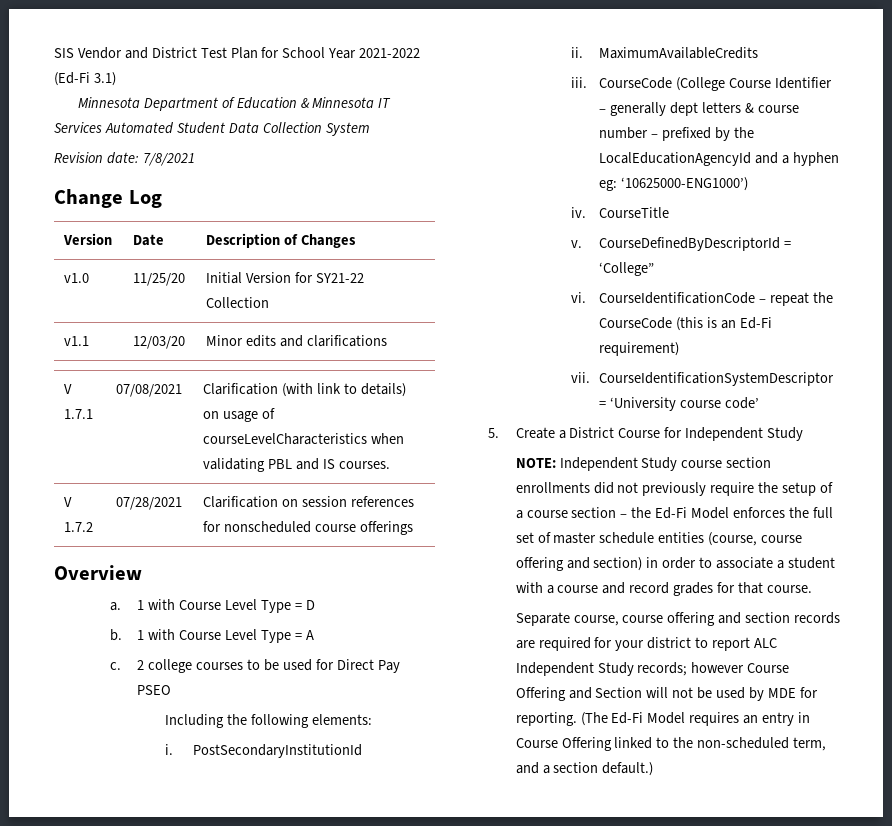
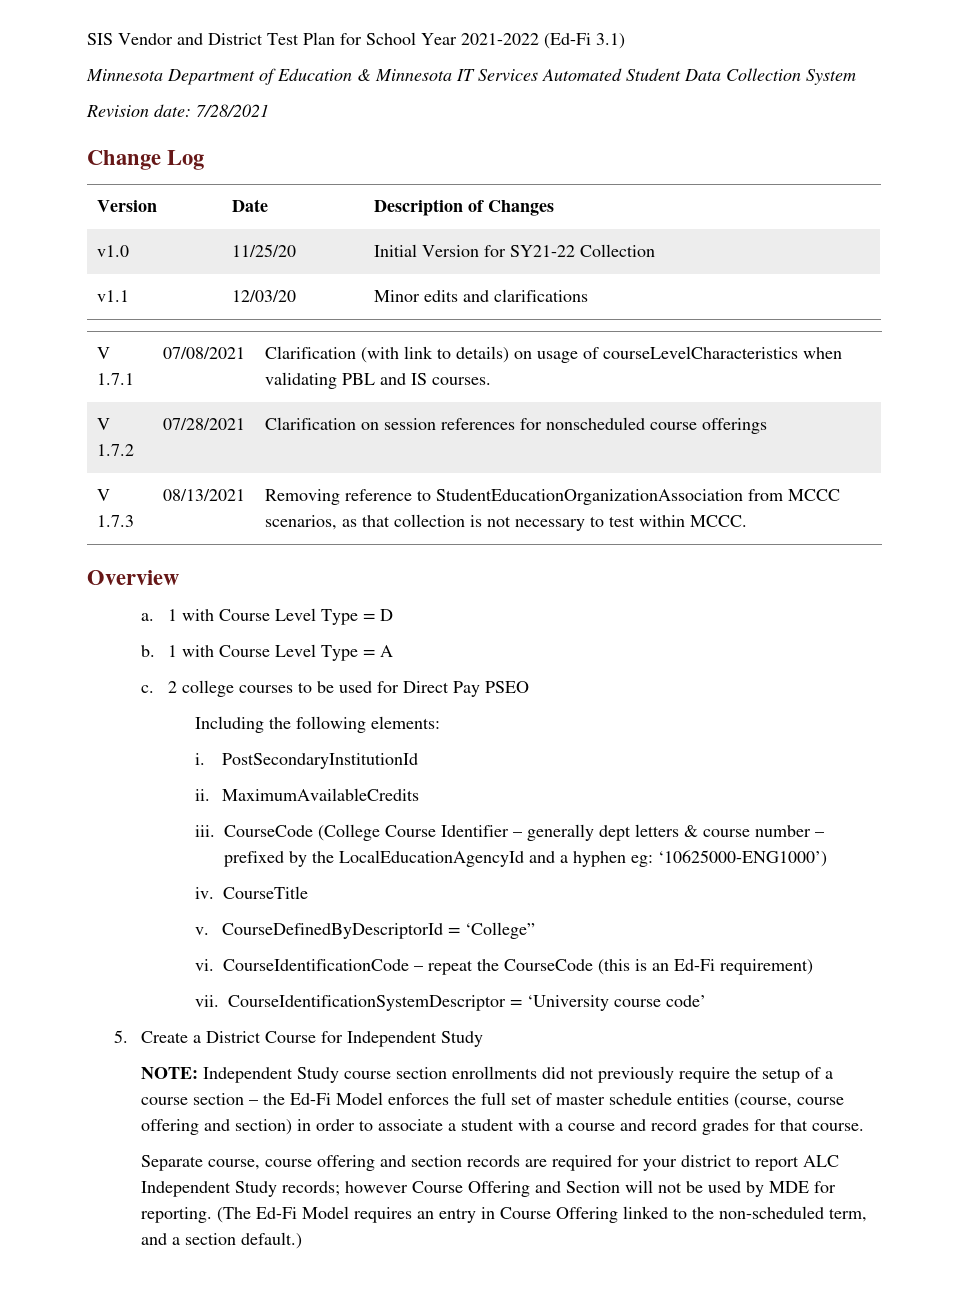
[142,153,195,166] 7/8/2021 -> [196,104,269,117] 7/28/2021
(413, 528) none -> [96,489,110,501] [96,515,134,527] [162,489,245,501] [264,489,840,505] [264,514,747,531] // V 1.7.3 | 08/13/2021 | Removing reference to StudentEducationOrganizationAssociation from MCCC scenarios, as that collection is not necessary to test within MCCC.

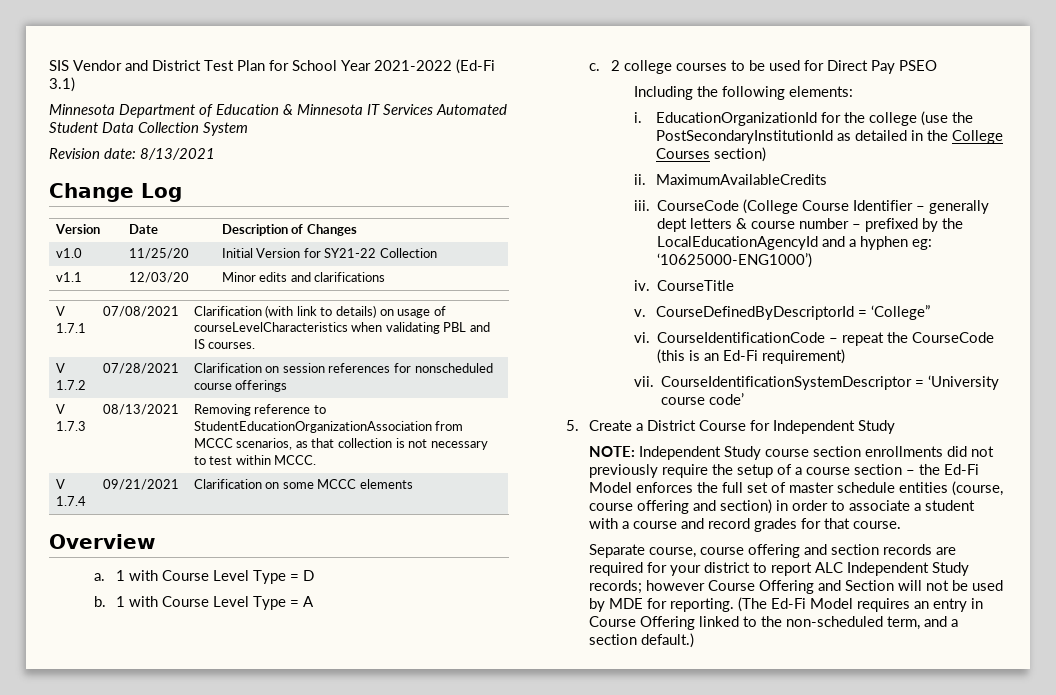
[196,104,269,117] 7/28/2021 -> [140,148,215,160] 8/13/2021
(747, 521) none -> [55,479,65,489] [55,496,86,506] [102,479,179,490] [193,479,414,489] // V 1.7.4 | 09/21/2021 | Clarification on some MCCC elements
[221,753,418,769] PostSecondaryInstitutionId -> [656,111,974,126] [656,130,1004,144] [656,147,767,162] EducationOrganizationId for the college (use the PostSecondaryInstitutionId as detailed in the College Courses section)

